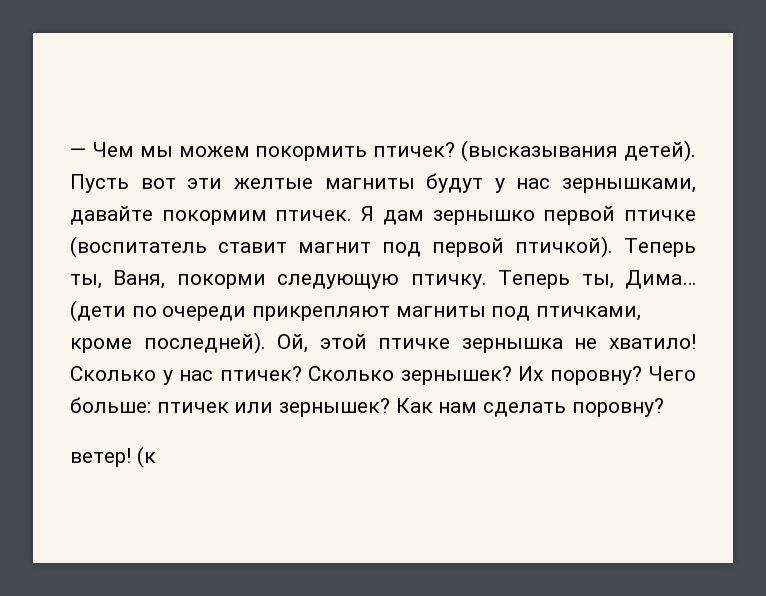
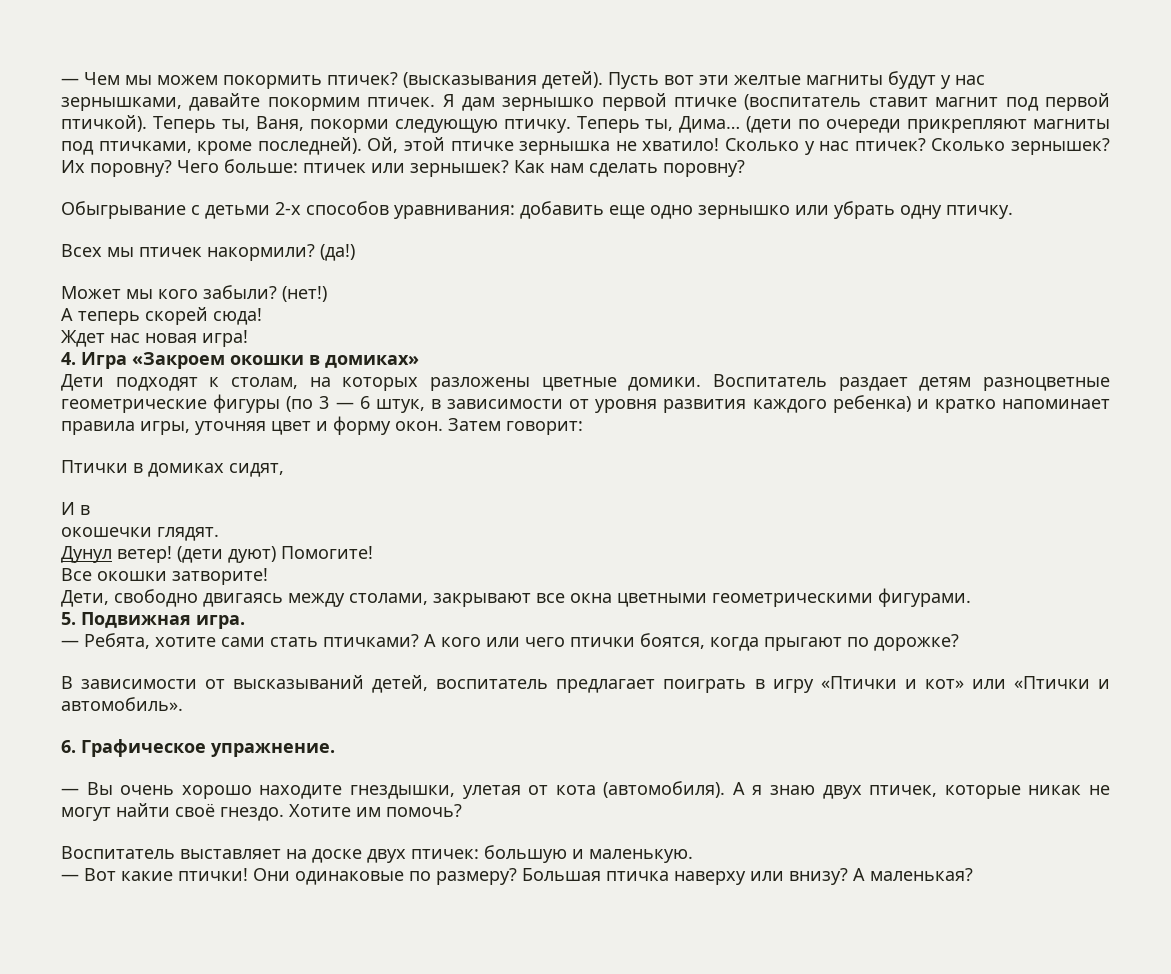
[70,446,156,468] ветер! (к -> [61,201,1013,219] [61,244,355,261] [61,285,327,302] [61,307,262,325] [61,330,248,347] [61,352,419,369] [61,374,1110,391] [61,394,1110,413] [61,416,583,435] [61,460,284,477] [61,502,90,515] [61,527,219,541] [61,546,373,563] [61,568,268,585] [61,588,971,607] [61,612,245,629] [61,633,959,651] [61,675,1111,693] [61,697,183,711] [61,739,335,757] [61,781,1111,799] [61,803,462,821] [61,845,693,863] [61,868,973,885] Обыгрывание с детьми 2-х способов уравнивания: добавить еще одно зернышко или убрать одну птичку. // Всех мы птичек накормили? (да!) // Может мы кого забыли? (нет!) // А теперь скорей сюда! // Ждет нас новая игра! // 4. Игра «Закроем окошки в домиках» // Дети подходят к столам, на которых разложены цветные домики. Воспитатель раздает детям разноцветные геометрические фигуры (по 3 — 6 штук, в зависимости от уровня развития каждого ребенка) и кратко напоминает правила игры, уточняя цвет и форму окон. Затем говорит: // Птички в домиках сидят, // И в // окошечки глядят. // Дунул ветер! (дети дуют) Помогите! // Все окошки затворите! // Дети, свободно двигаясь между столами, закрывают все окна цветными геометрическими фигурами. // 5. Подвижная игра. // — Ребята, хотите сами стать птичками? А кого или чего птички боятся, когда прыгают по дорожке? // В зависимости от высказываний детей, воспитатель предлагает поиграть в игру «Птички и кот» или «Птички и автомобиль». // 6. Графическое упражнение. // — Вы очень хорошо находите гнездышки, улетая от кота (автомобиля). А я знаю двух птичек, которые никак не могут найти своё гнездо. Хотите им помочь? // Воспитатель выставляет на доске двух птичек: большую и маленькую. // — Вот какие птички! Они одинаковые по размеру? Большая птичка наверху или внизу? А маленькая?

